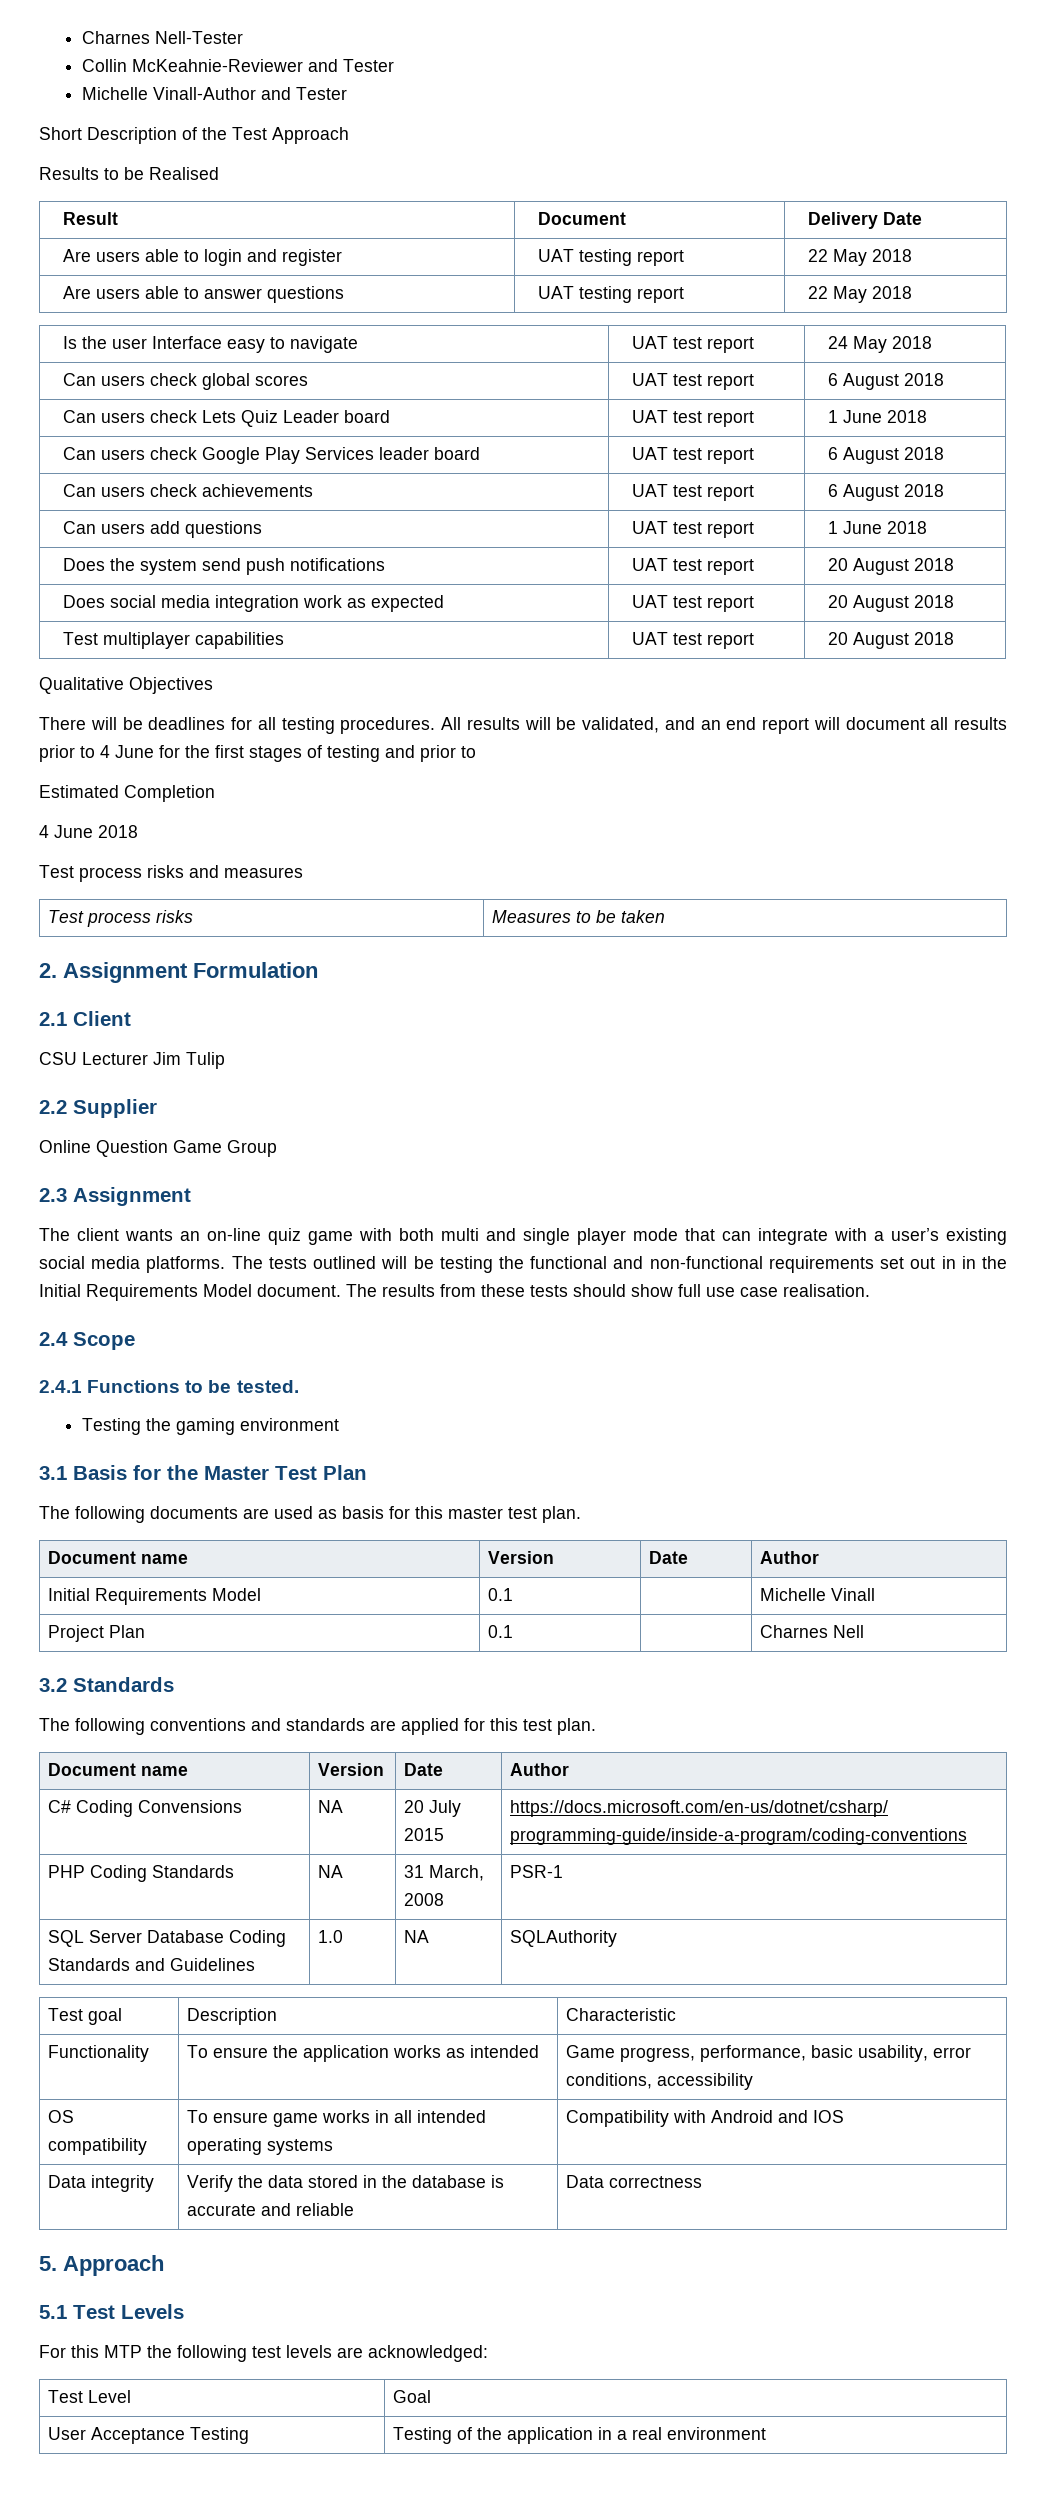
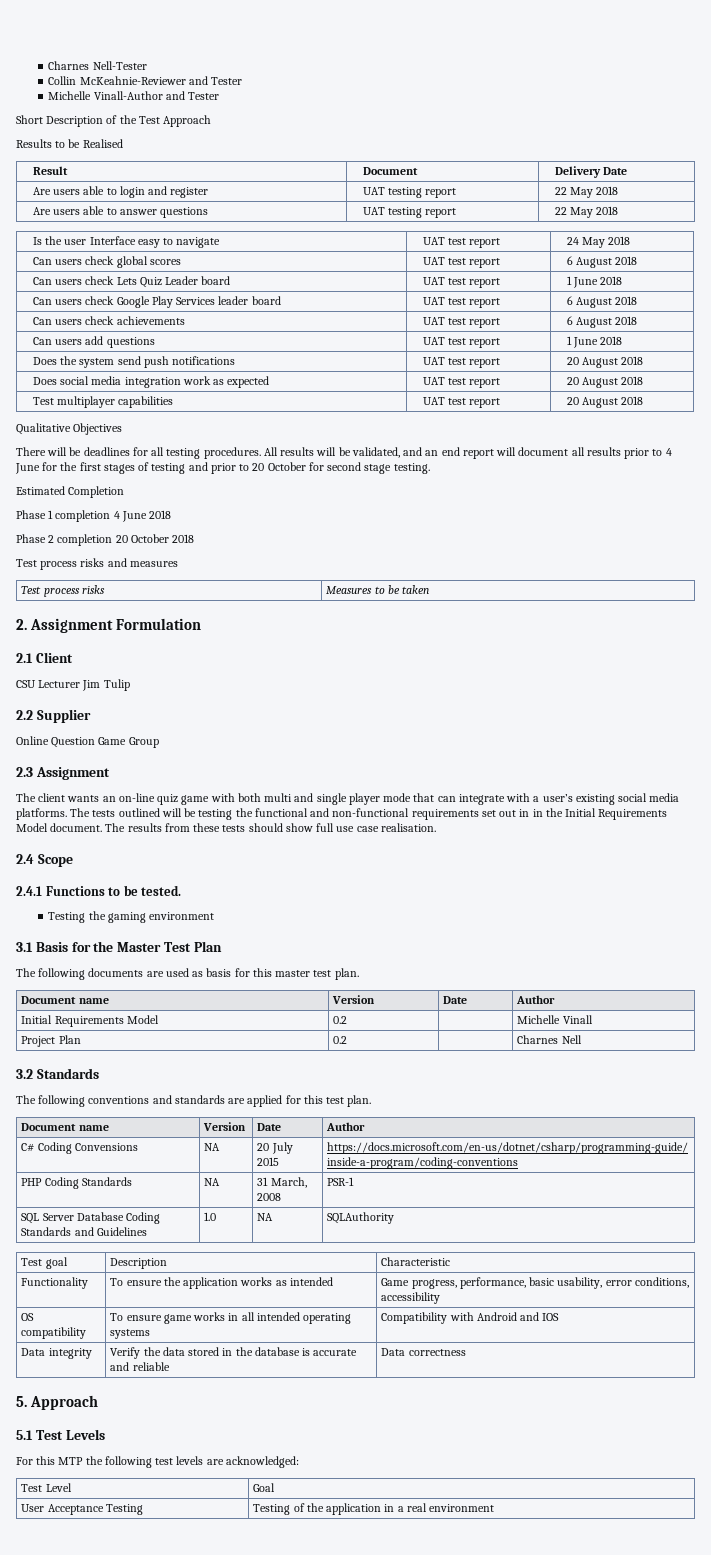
(476, 752) none -> [252,462,430,474] 20 October for second stage testing.
(215, 793) none -> [16,510,111,522] Phase 1 completion
(138, 831) none -> [16,534,195,546] // Phase 2 completion 20 October 2018
[488,1588,514,1601] 0.1 -> [333,1016,348,1024] 0.2
[488,1625,514,1638] 0.1 -> [333,1036,348,1044] 0.2

